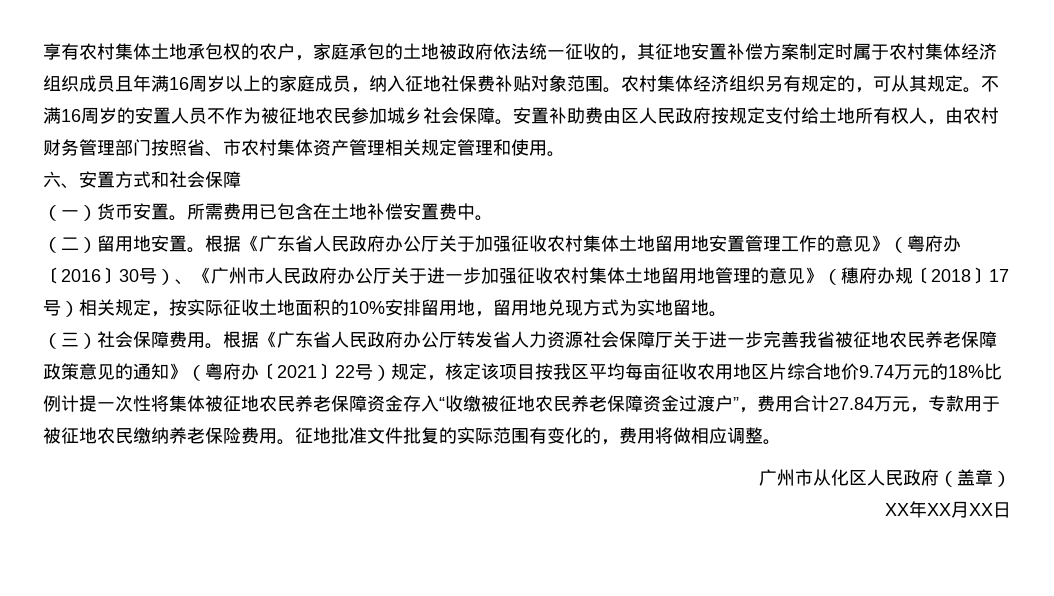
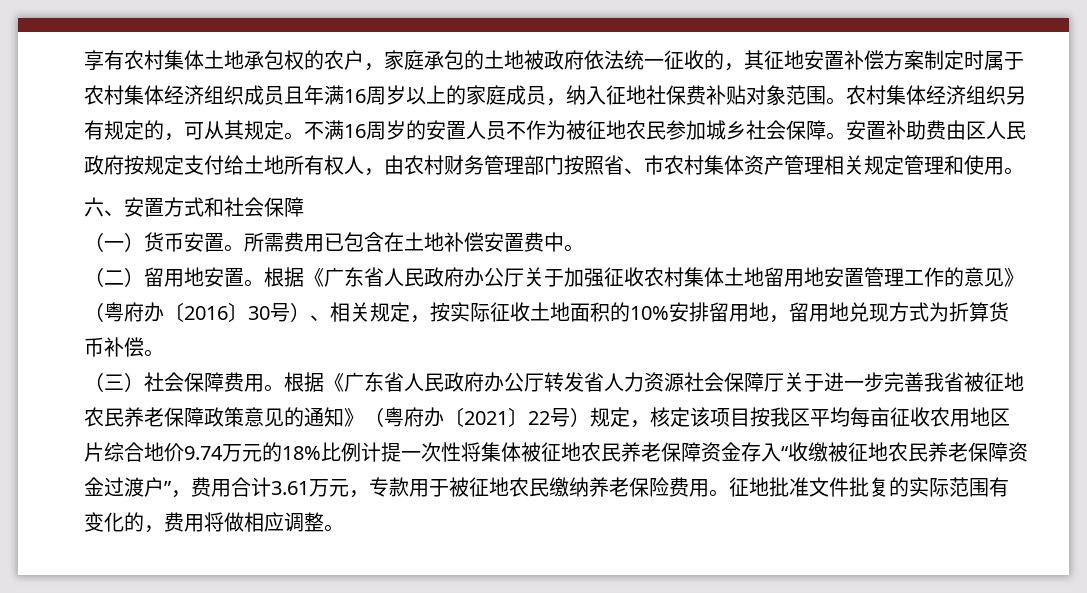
[193,267,1009,285] [43,300,79,317] 《广州市人民政府办公厅关于进一步加强征收农村集体土地留用地管理的意见》（穗府办规〔2018〕17号） -> (330, 318) none
[637,299,709,316] 实地留地 -> [949,302,1009,322] [84,337,144,357] 折算货币补偿
[829,397,874,410] 27.84 -> [271,481,309,495] 3.61
[759,469,1011,487] [885,501,1011,518] // 广州市从化区人民政府（盖章） // XX年XX月XX日 -> (344, 528) none

